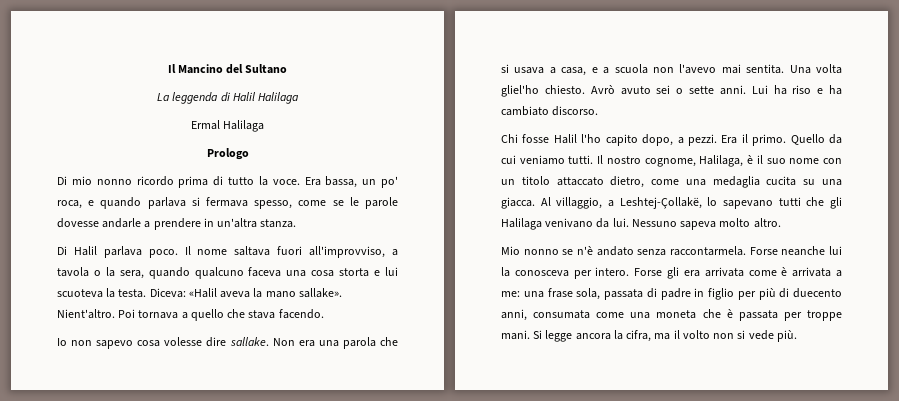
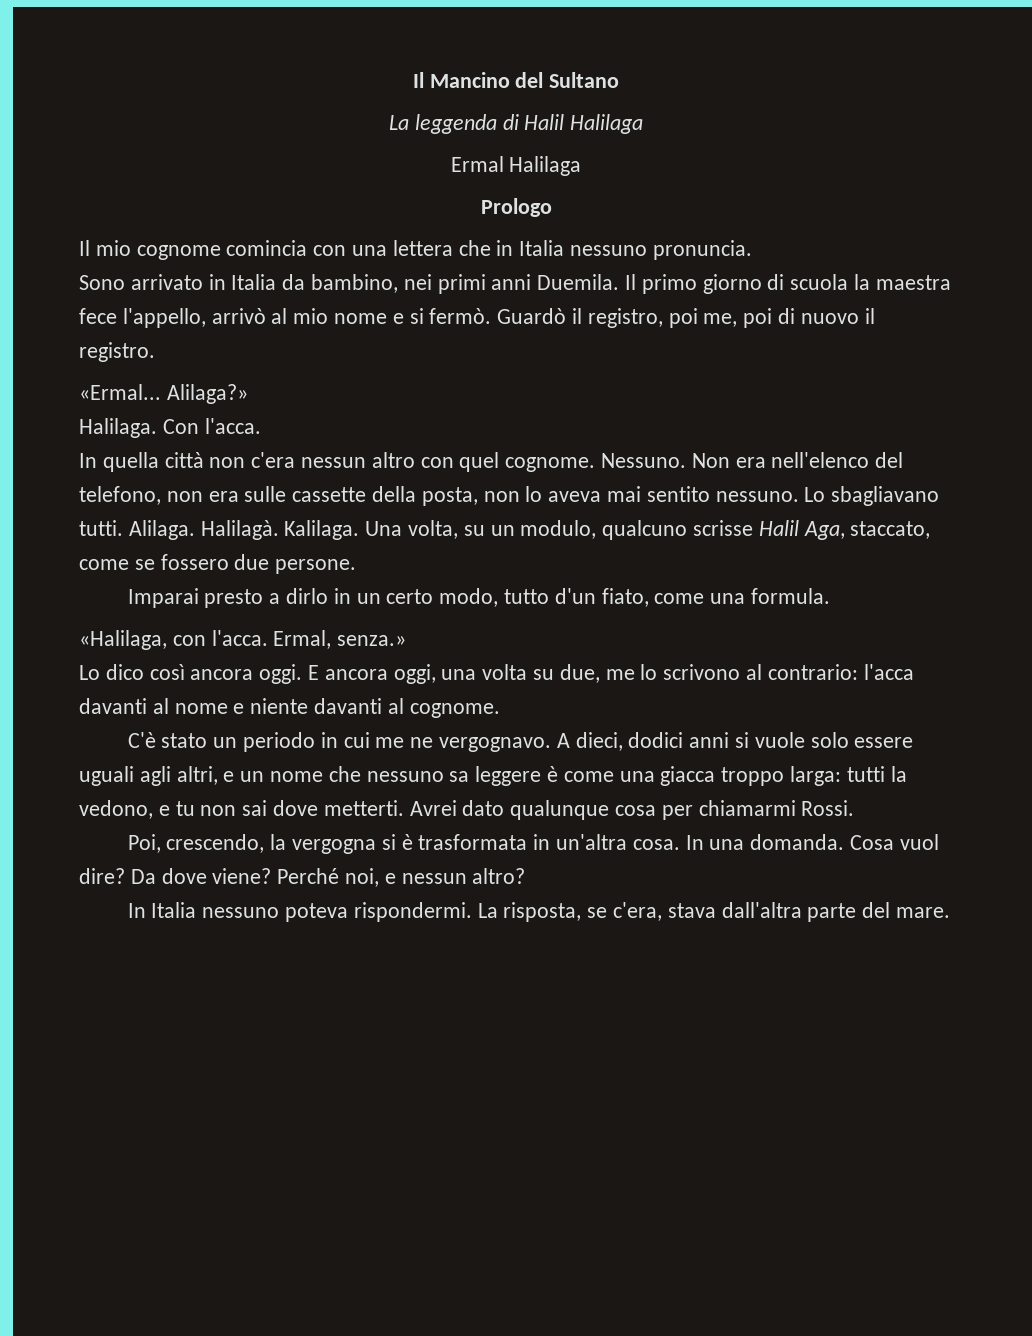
[57,176,398,188] [57,197,398,209] [57,218,297,230] [57,246,398,258] [57,267,398,279] [57,288,342,298] [57,309,324,321] [57,337,398,349] [501,64,842,76] [501,85,842,97] [501,106,599,116] [501,134,842,146] [501,155,842,167] [501,176,842,188] [501,197,842,209] [501,218,781,230] [501,246,842,256] [501,267,842,279] [501,288,842,300] [501,309,842,321] [501,330,797,342] Di mio nonno ricordo prima di tutto la voce. Era bassa, un po' roca, e quando parlava si fermava spesso, come se le parole dovesse andarle a prendere in un'altra stanza. // Di Halil parlava poco. Il nome saltava fuori all'improvviso, a tavola o la sera, quando qualcuno faceva una cosa storta e lui scuoteva la testa. Diceva: «Halil aveva la mano sallake». Nient'altro. Poi tornava a quello che stava facendo. // Io non sapevo cosa volesse dire sallake. Non era una parola che si usava a casa, e a scuola non l'avevo mai sentita. Una volta gliel'ho chiesto. Avrò avuto sei o sette anni. Lui ha riso e ha cambiato discorso. // Chi fosse Halil l'ho capito dopo, a pezzi. Era il primo. Quello da cui veniamo tutti. Il nostro cognome, Halilaga, è il suo nome con un titolo attaccato dietro, come una medaglia cucita su una giacca. Al villaggio, a Leshtej-Çollakë, lo sapevano tutti che gli Halilaga venivano da lui. Nessuno sapeva molto altro. // Mio nonno se n'è andato senza raccontarmela. Forse neanche lui la conosceva per intero. Forse gli era arrivata come è arrivata a me: una frase sola, passata di padre in figlio per più di duecento anni, consumata come una moneta che è passata per troppe mani. Si legge ancora la cifra, ma il volto non si vede più. -> [79,240,752,260] [79,274,951,294] [79,308,875,328] [79,342,155,362] [79,384,248,404] [79,418,261,438] [79,452,904,472] [79,486,940,506] [79,520,931,540] [79,554,357,574] [127,588,831,608] [79,630,407,650] [79,664,914,684] [79,698,500,718] [127,732,914,752] [79,766,907,786] [79,800,855,820] [127,834,939,854] [79,868,526,887] [127,902,951,922] Il mio cognome comincia con una lettera che in Italia nessuno pronuncia. // Sono arrivato in Italia da bambino, nei primi anni Duemila. Il primo giorno di scuola la maestra fece l'appello, arrivò al mio nome e si fermò. Guardò il registro, poi me, poi di nuovo il registro. // «Ermal... Alilaga?» // Halilaga. Con l'acca. // In quella città non c'era nessun altro con quel cognome. Nessuno. Non era nell'elenco del telefono, non era sulle cassette della posta, non lo aveva mai sentito nessuno. Lo sbagliavano tutti. Alilaga. Halilagà. Kalilaga. Una volta, su un modulo, qualcuno scrisse Halil Aga, staccato, come se fossero due persone. // Imparai presto a dirlo in un certo modo, tutto d'un fiato, come una formula. // «Halilaga, con l'acca. Ermal, senza.» // Lo dico così ancora oggi. E ancora oggi, una volta su due, me lo scrivono al contrario: l'acca davanti al nome e niente davanti al cognome. // C'è stato un periodo in cui me ne vergognavo. A dieci, dodici anni si vuole solo essere uguali agli altri, e un nome che nessuno sa leggere è come una giacca troppo larga: tutti la vedono, e tu non sai dove metterti. Avrei dato qualunque cosa per chiamarmi Rossi. // Poi, crescendo, la vergogna si è trasformata in un'altra cosa. In una domanda. Cosa vuol dire? Da dove viene? Perché noi, e nessun altro? // In Italia nessuno poteva rispondermi. La risposta, se c'era, stava dall'altra parte del mare.

